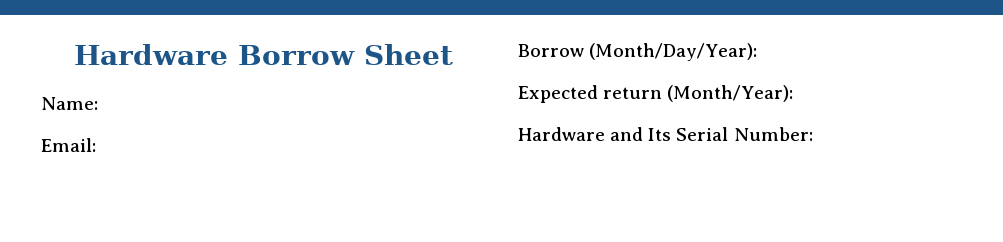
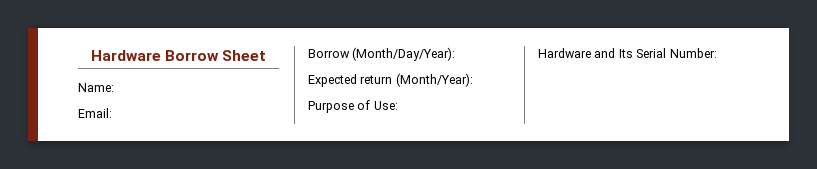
(794, 93) none -> [308,100,398,113] // Purpose of Use:

